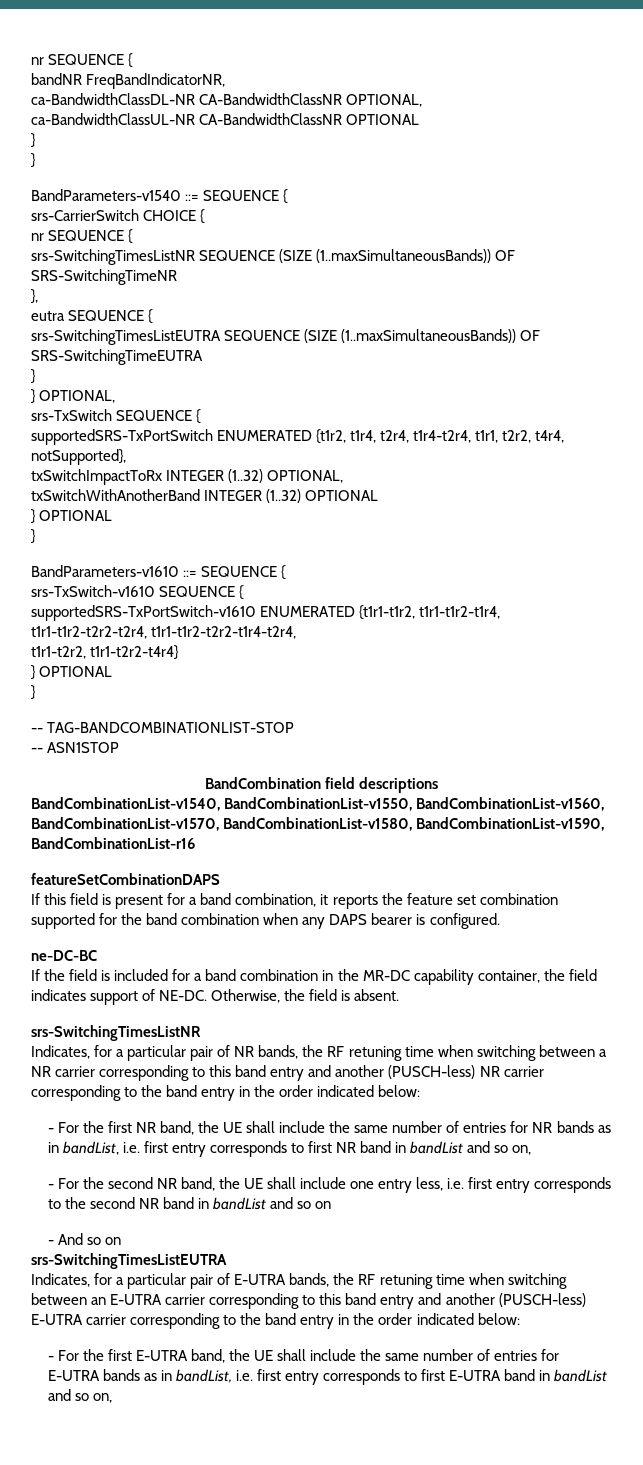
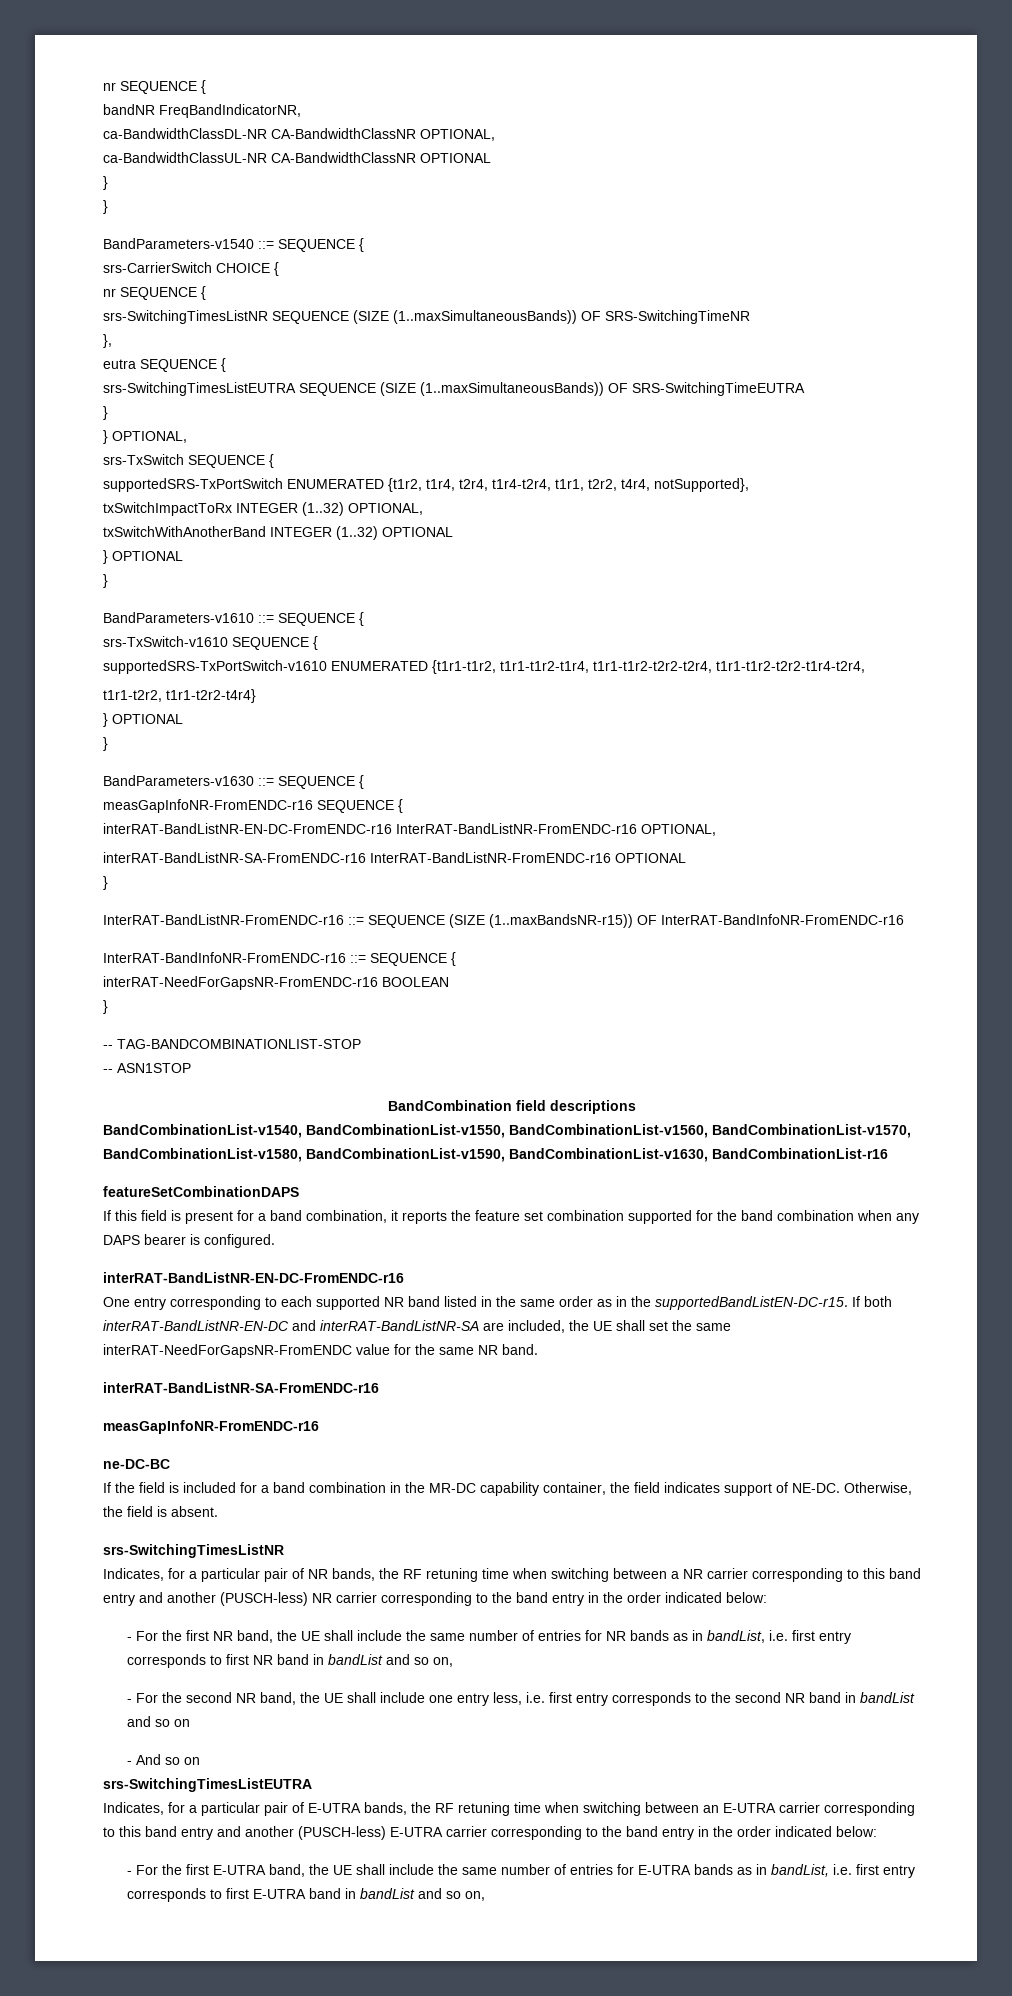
(36, 692) none -> [103,775,364,789] [103,799,403,813] [103,823,716,836] [103,852,686,863] [103,876,108,890] [103,914,904,928] [103,952,456,966] [103,976,449,990] [103,1000,108,1014] // BandParameters-v1630 ::= SEQUENCE { // measGapInfoNR-FromENDC-r16 SEQUENCE { // interRAT-BandListNR-EN-DC-FromENDC-r16 InterRAT-BandListNR-FromENDC-r16 OPTIONAL, // interRAT-BandListNR-SA-FromENDC-r16 InterRAT-BandListNR-FromENDC-r16 OPTIONAL // } // InterRAT-BandListNR-FromENDC-r16 ::= SEQUENCE (SIZE (1..maxBandsNR-r15)) OF InterRAT-BandInfoNR-FromENDC-r16 // InterRAT-BandInfoNR-FromENDC-r16 ::= SEQUENCE { // interRAT-NeedForGapsNR-FromENDC-r16 BOOLEAN // }
(605, 824) none -> [509,1148,708,1162] BandCombinationList-v1630,
(500, 921) none -> [103,1272,404,1283] [103,1296,892,1310] [103,1320,731,1333] [103,1344,538,1358] [103,1382,379,1393] [103,1420,319,1434] // interRAT-BandListNR-EN-DC-FromENDC-r16 // One entry corresponding to each supported NR band listed in the same order as in the supportedBandListEN-DC-r15. If both interRAT-BandListNR-EN-DC and interRAT-BandListNR-SA are included, the UE shall set the same interRAT-NeedForGapsNR-FromENDC value for the same NR band. // interRAT-BandListNR-SA-FromENDC-r16 // measGapInfoNR-FromENDC-r16

